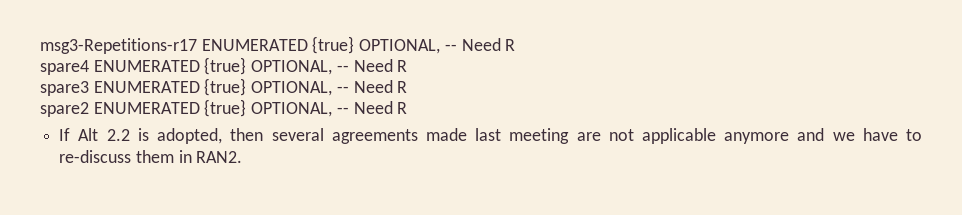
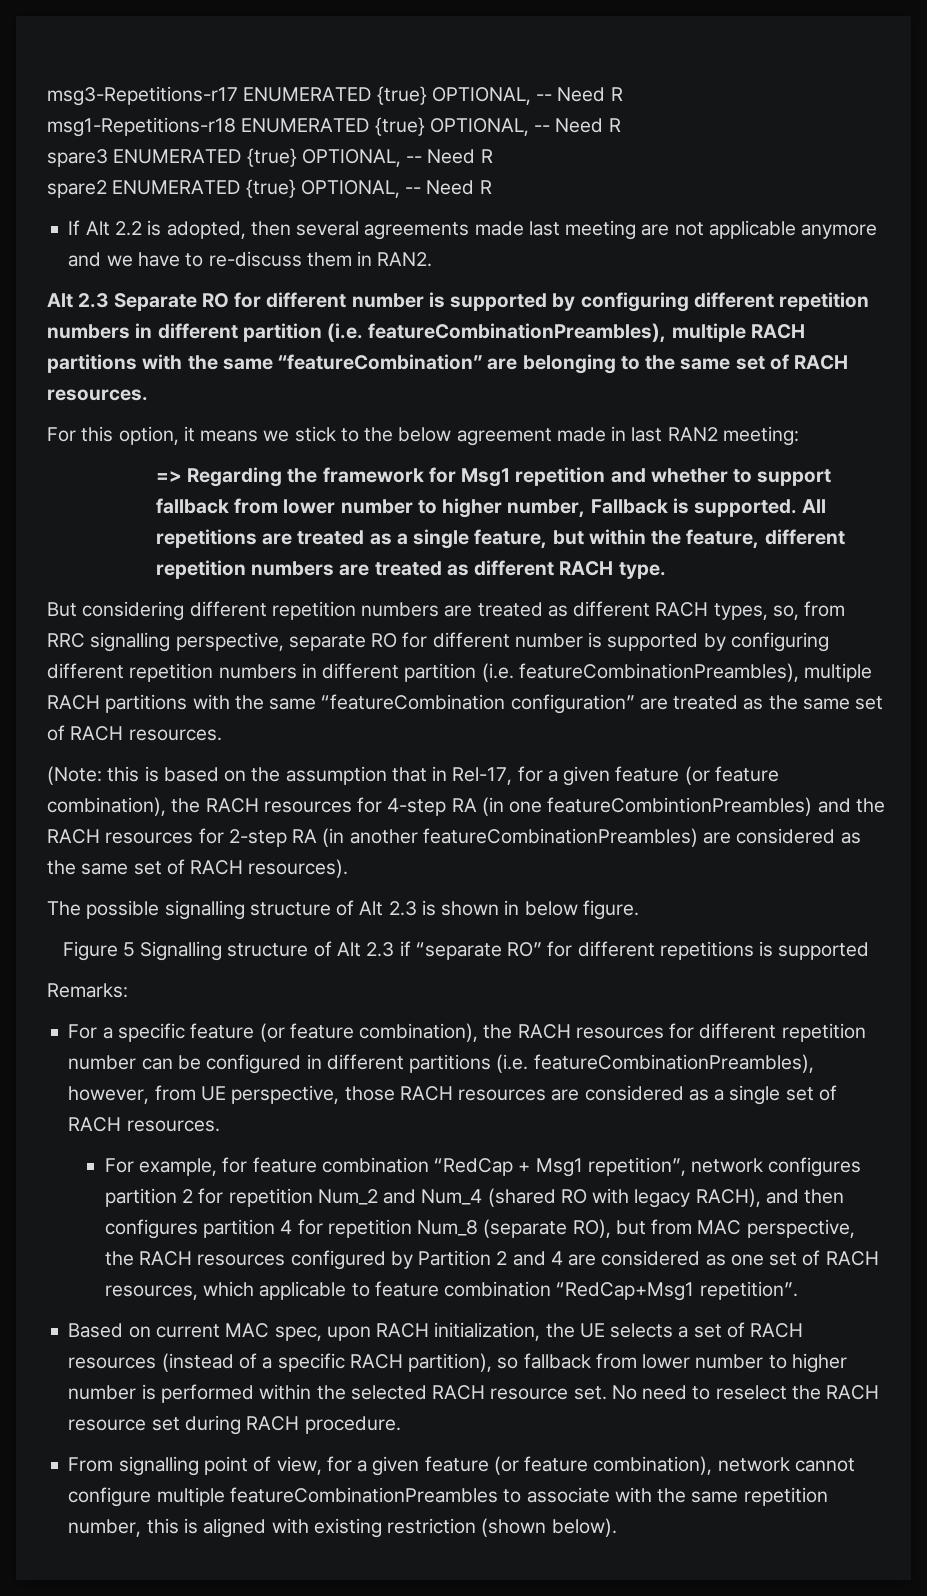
[40,60,89,75] spare4 -> [47,117,236,137] msg1-Repetitions-r18
(243, 157) none -> [47,292,870,312] [47,323,805,343] [47,354,849,374] [47,389,148,401] [47,426,799,446] [155,467,832,487] [155,498,827,518] [155,529,845,549] [155,560,666,579] [47,601,846,621] [47,632,829,652] [47,663,873,682] [47,694,884,714] [47,725,222,741] [47,766,779,786] [47,797,885,816] [47,828,861,847] [47,859,349,878] [47,900,639,920] [62,941,870,961] [47,983,128,998] [68,1023,866,1042] [68,1054,814,1074] [68,1085,837,1105] [68,1117,220,1132] [104,1157,862,1177] [104,1188,845,1208] [104,1219,855,1239] [104,1250,879,1270] [104,1281,798,1301] [68,1322,804,1341] [68,1353,847,1373] [68,1384,880,1403] [68,1415,401,1435] [68,1456,855,1476] [68,1487,828,1507] [68,1518,617,1538] // Alt 2.3 Separate RO for different number is supported by configuring different repetition numbers in different partition (i.e. featureCombinationPreambles), multiple RACH partitions with the same “featureCombination” are belonging to the same set of RACH resources. // For this option, it means we stick to the below agreement made in last RAN2 meeting: // => Regarding the framework for Msg1 repetition and whether to support fallback from lower number to higher number, Fallback is supported. All repetitions are treated as a single feature, but within the feature, different repetition numbers are treated as different RACH type. // But considering different repetition numbers are treated as different RACH types, so, from RRC signalling perspective, separate RO for different number is supported by configuring different repetition numbers in different partition (i.e. featureCombinationPreambles), multiple RACH partitions with the same “featureCombination configuration” are treated as the same set of RACH resources. // (Note: this is based on the assumption that in Rel-17, for a given feature (or feature combination), the RACH resources for 4-step RA (in one featureCombintionPreambles) and the RACH resources for 2-step RA (in another featureCombinationPreambles) are considered as the same set of RACH resources). // The possible signalling structure of Alt 2.3 is shown in below figure. // Figure 5 Signalling structure of Alt 2.3 if “separate RO” for different repetitions is supported // Remarks: // For a specific feature (or feature combination), the RACH resources for different repetition number can be configured in different partitions (i.e. featureCombinationPreambles), however, from UE perspective, those RACH resources are considered as a single set of RACH resources. // For example, for feature combination “RedCap + Msg1 repetition”, network configures partition 2 for repetition Num_2 and Num_4 (shared RO with legacy RACH), and then configures partition 4 for repetition Num_8 (separate RO), but from MAC perspective, the RACH resources configured by Partition 2 and 4 are considered as one set of RACH resources, which applicable to feature combination “RedCap+Msg1 repetition”. // Based on current MAC spec, upon RACH initialization, the UE selects a set of RACH resources (instead of a specific RACH partition), so fallback from lower number to higher number is performed within the selected RACH resource set. No need to reselect the RACH resource set during RACH procedure. // From signalling point of view, for a given feature (or feature combination), network cannot configure multiple featureCombinationPreambles to associate with the same repetition number, this is aligned with existing restriction (shown below).

